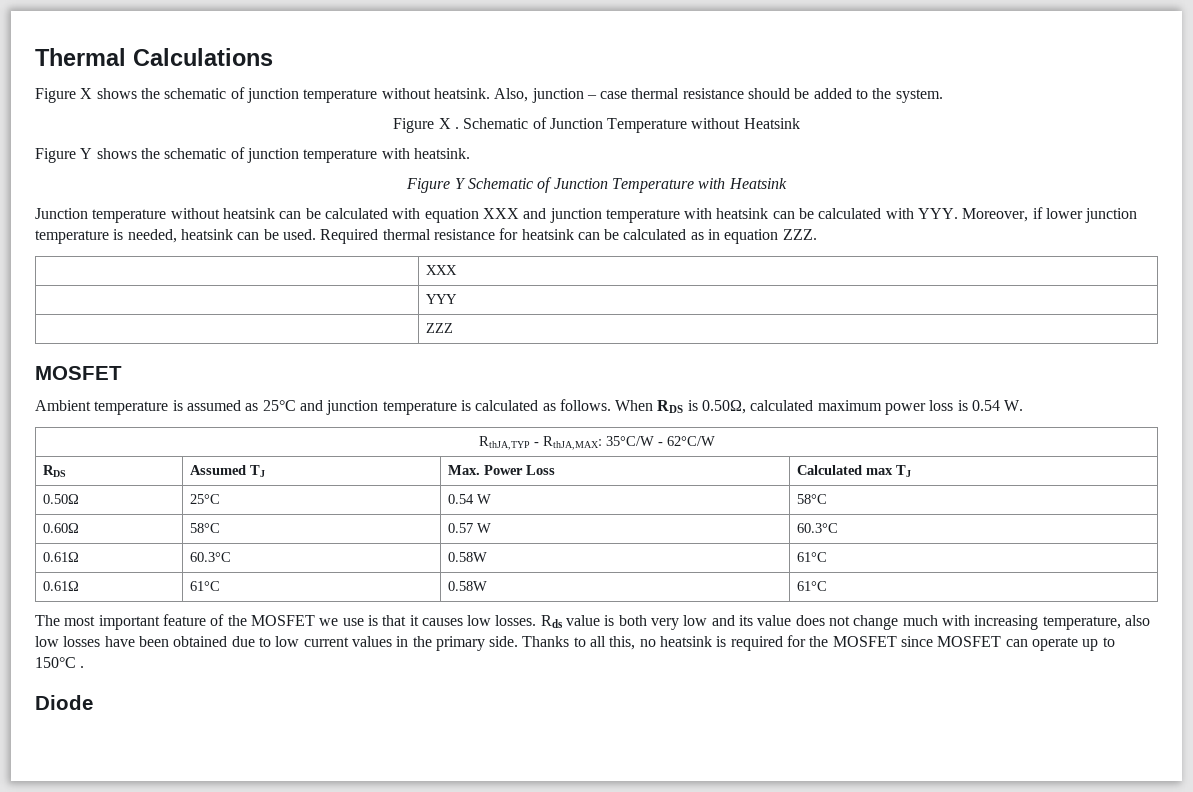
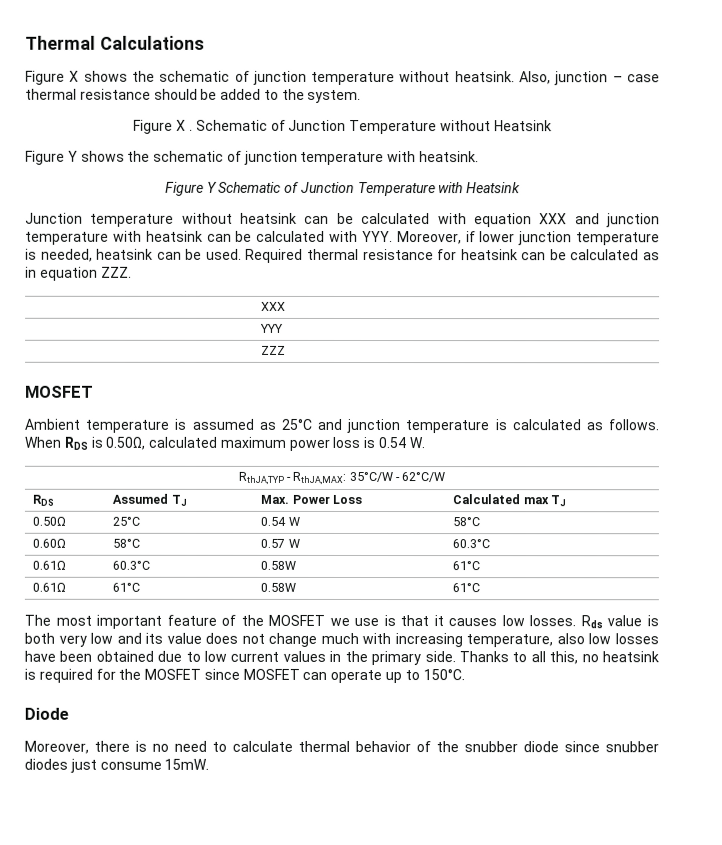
[35,657,85,668] 150°C . -> [422,669,465,681] 150°C.
(93, 702) none -> [24,740,659,754] [24,758,210,773] // Moreover, there is no need to calculate thermal behavior of the snubber diode since snubber diodes just consume 15mW.

